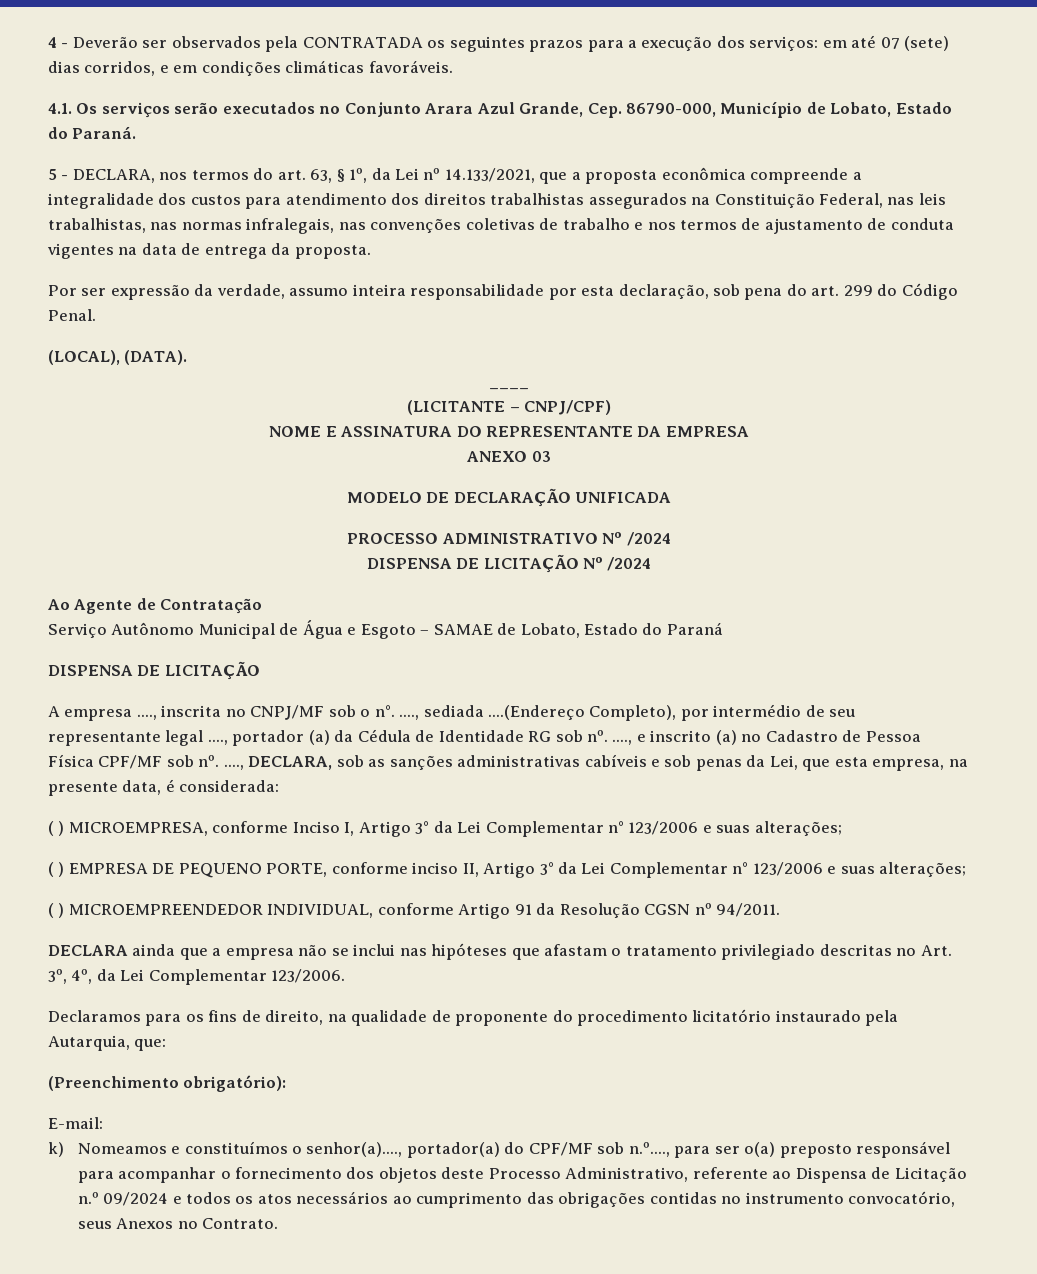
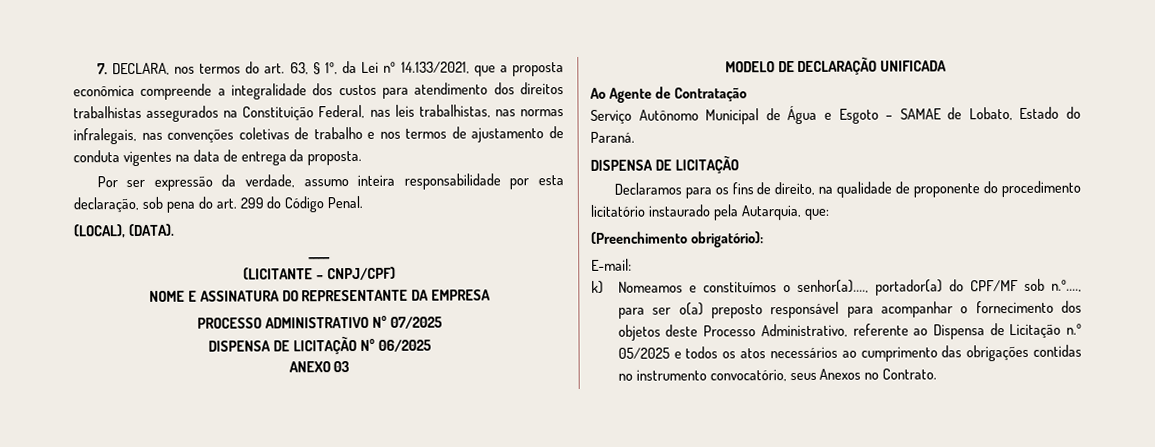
[48,35,950,52] [48,60,453,76] [48,102,952,118] [48,126,137,139] [48,169,69,180] 4 - Deverão ser observados pela CONTRATADA os seguintes prazos para a execução dos serviços: em até 07 (sete) dias corridos, e em condições climáticas favoráveis. // 4.1. Os serviços serão executados no Conjunto Arara Azul Grande, Cep. 86790-000, Município de Lobato, Estado do Paraná. // 5 - -> [96,63,108,75] 7.
(749, 431) none -> [197,315,443,329] [208,336,432,355] // PROCESSO ADMINISTRATIVO Nº 07/2025 // DISPENSA DE LICITAÇÃO Nº 06/2025
[347,532,671,546] [366,554,652,573] // PROCESSO ADMINISTRATIVO Nº /2024 // DISPENSA DE LICITAÇÃO Nº /2024 -> (948, 66) none
[666,622,723,635] [48,661,260,680] [48,704,856,721] [48,729,921,746] [48,754,968,771] [48,779,280,796] [48,821,842,837] [48,862,967,878] [48,903,781,919] [48,943,952,960] [48,969,346,985] Paraná // DISPENSA DE LICITAÇÃO // A empresa ...., inscrita no CNPJ/MF sob o n°. ...., sediada ....(Endereço Completo), por intermédio de seu representante legal ...., portador (a) da Cédula de Identidade RG sob nº. ...., e inscrito (a) no Cadastro de Pessoa Física CPF/MF sob nº. ...., DECLARA, sob as sanções administrativas cabíveis e sob penas da Lei, que esta empresa, na presente data, é considerada: // ( ) MICROEMPRESA, conforme Inciso I, Artigo 3° da Lei Complementar n° 123/2006 e suas alterações; // ( ) EMPRESA DE PEQUENO PORTE, conforme inciso II, Artigo 3° da Lei Complementar n° 123/2006 e suas alterações; // ( ) MICROEMPREENDEDOR INDIVIDUAL, conforme Artigo 91 da Resolução CGSN nº 94/2011. // DECLARA ainda que a empresa não se inclui nas hipóteses que afastam o tratamento privilegiado descritas no Art. 3º, 4º, da Lei Complementar 123/2006. -> [590,131,635,143] [590,155,739,174] Paraná. // DISPENSA DE LICITAÇÃO
[103,1192,169,1206] 09/2024 -> [617,347,670,359] 05/2025

